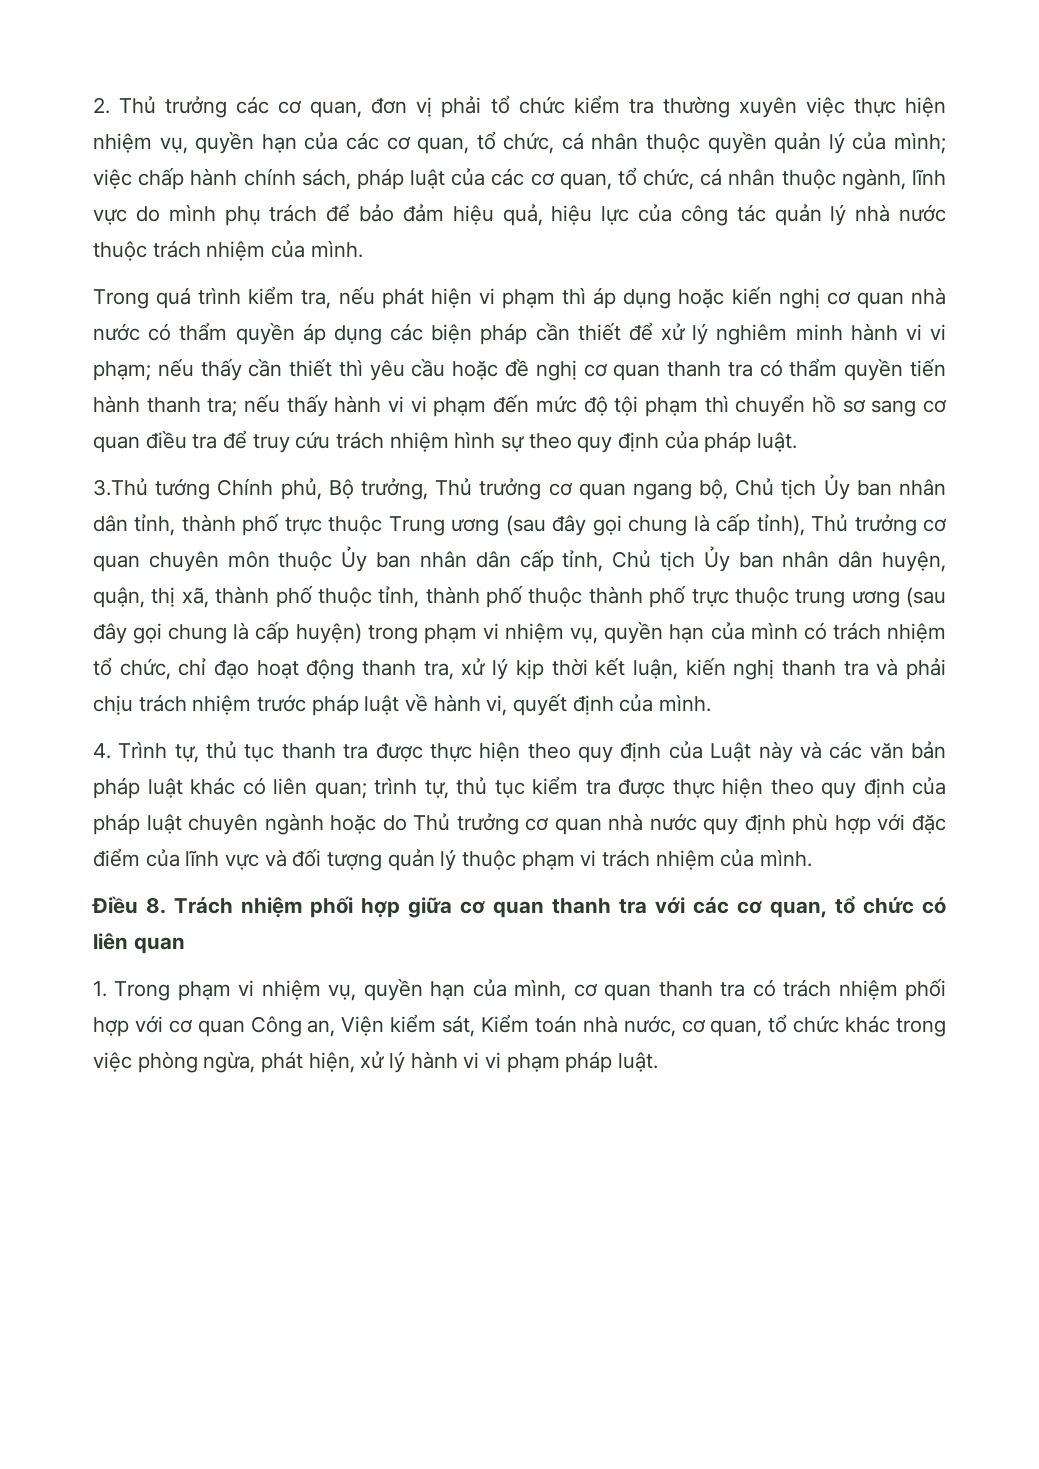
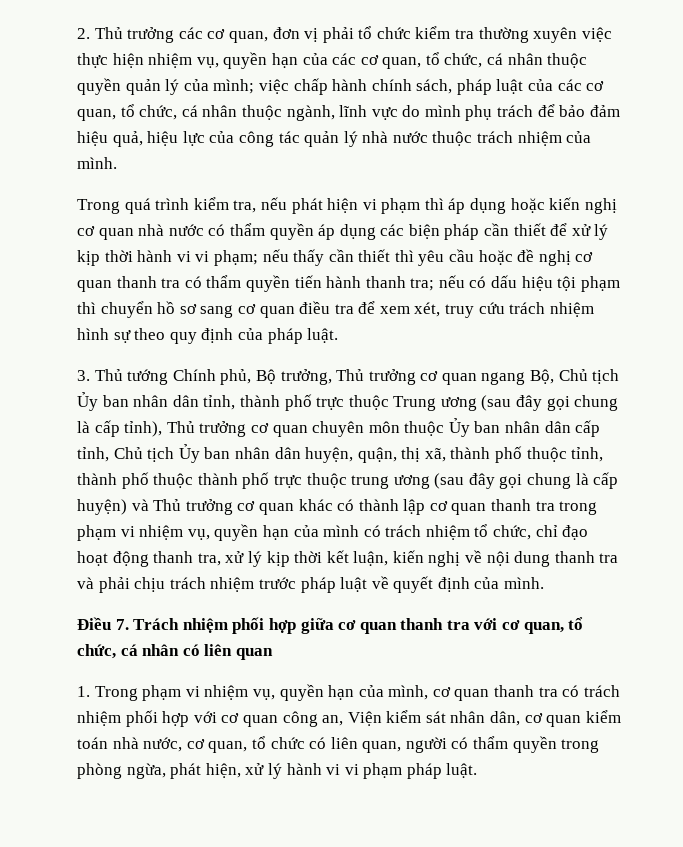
[716,324,843,345] nghiêm minh -> [77,250,133,266] kịp thời
[286,395,608,417] thấy hành vi vi phạm đến mức độ -> [469,275,553,291] có dấu hiệu
(248, 439) none -> [379,302,441,317] xem xét,
[93,478,148,496] 3.Thủ -> [77,369,123,381] 3. Thủ
[699,479,729,500] bộ, -> [530,369,555,384] Bộ,
(362, 633) none -> [131,499,555,515] và Thủ trưởng cơ quan khác có thành lập cơ quan thanh tra
(775, 669) none -> [465,550,551,567] về nội dung
[433,694,508,716] hành vi, -> (389, 582) none
[93,741,946,763] [93,776,946,799] [93,813,946,835] [93,848,813,871] // 4. Trình tự, thủ tục thanh tra được thực hiện theo quy định của Luật này và các văn bản pháp luật khác có liên quan; trình tự, thủ tục kiểm tra được thực hiện theo quy định của pháp luật chuyên ngành hoặc do Thủ trưởng cơ quan nhà nước quy định phù hợp với đặc điểm của lĩnh vực và đối tượng quản lý thuộc phạm vi trách nhiệm của mình. -> (545, 583) none
[146,897,166,914] 8. -> [115,619,129,630] 7.
[693,896,914,918] các cơ quan, tổ chức -> [502,617,584,634] [77,644,180,659] cơ quan, tổ chức, cá nhân
[250,1016,302,1037] Công -> [282,711,318,727] công
[442,1014,529,1037] sát, Kiểm -> [425,710,621,727] sát nhân dân, cơ quan kiểm
[845,1015,947,1037] [93,1052,132,1072] khác trong việc -> [309,736,600,753] có liên quan, người có thẩm quyền trong

